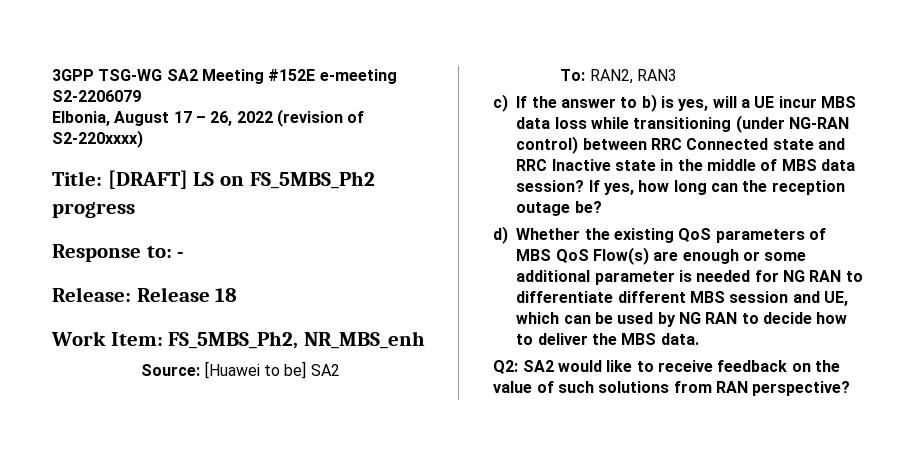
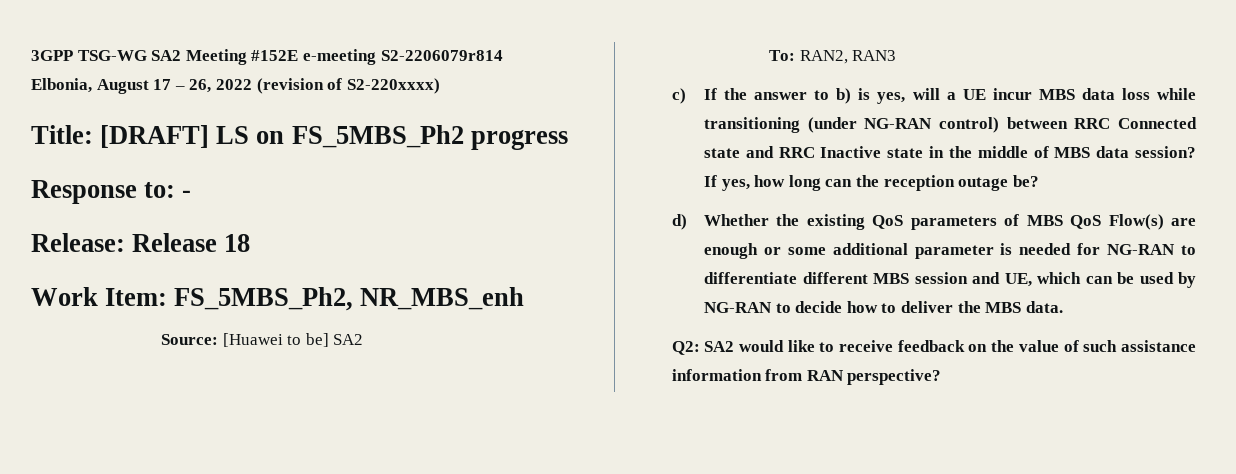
[52,90,141,102] S2-2206079 -> [380,50,503,61] S2-2206079r814
[782,270,842,282] NG RAN -> [1107,244,1176,255] NG-RAN
[678,312,738,324] NG RAN -> [704,302,773,313] NG-RAN
[598,381,670,393] solutions -> [1120,340,1196,352] [671,369,762,381] assistance information

